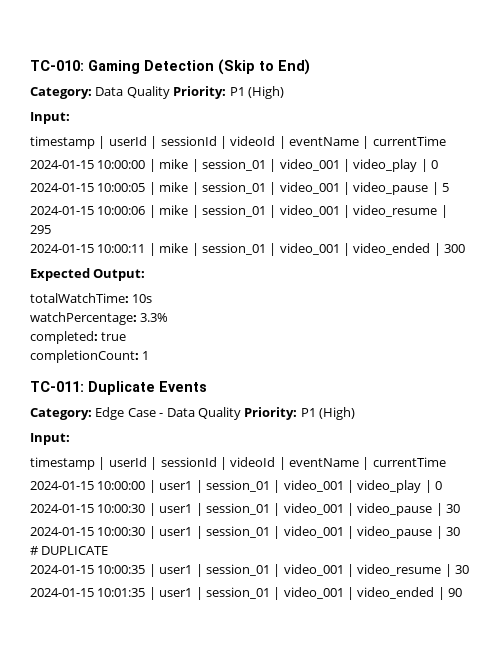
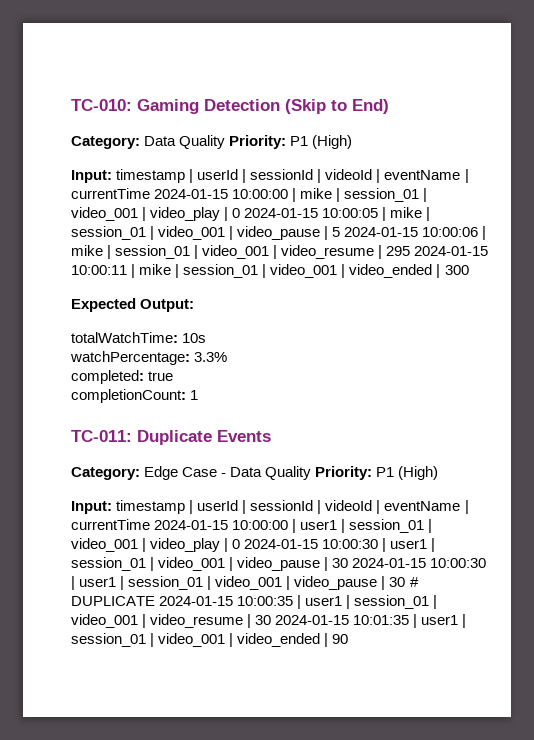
(70, 118) // -> (112, 176) none
(446, 141) // -> (150, 193) none
(439, 164) // -> (241, 213) none
(450, 187) // -> (341, 232) none
(51, 229) // -> (411, 251) none
(70, 439) // -> (112, 507) none
(446, 462) // -> (150, 524) none
(443, 485) // -> (241, 544) none
(461, 508) // -> (349, 563) none
(109, 550) // -> (155, 601) none
(470, 569) // -> (272, 620) none

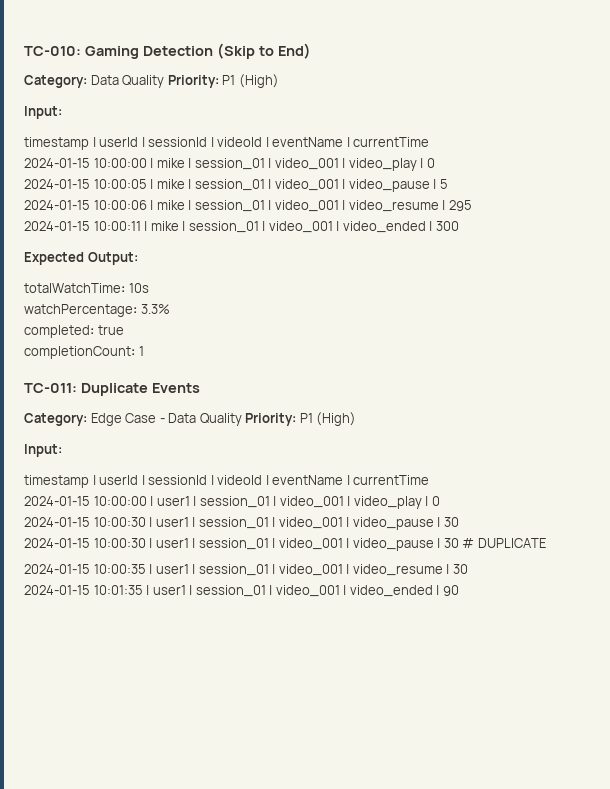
(112, 176) none -> (62, 112) //
(150, 193) none -> (430, 142) //
(241, 213) none -> (435, 163) //
(341, 232) none -> (448, 184) //
(411, 251) none -> (472, 205) //
(112, 507) none -> (62, 450) //
(150, 524) none -> (430, 480) //
(241, 544) none -> (440, 501) //
(349, 563) none -> (459, 522) //
(155, 601) none -> (546, 543) //
(272, 620) none -> (468, 569) //

